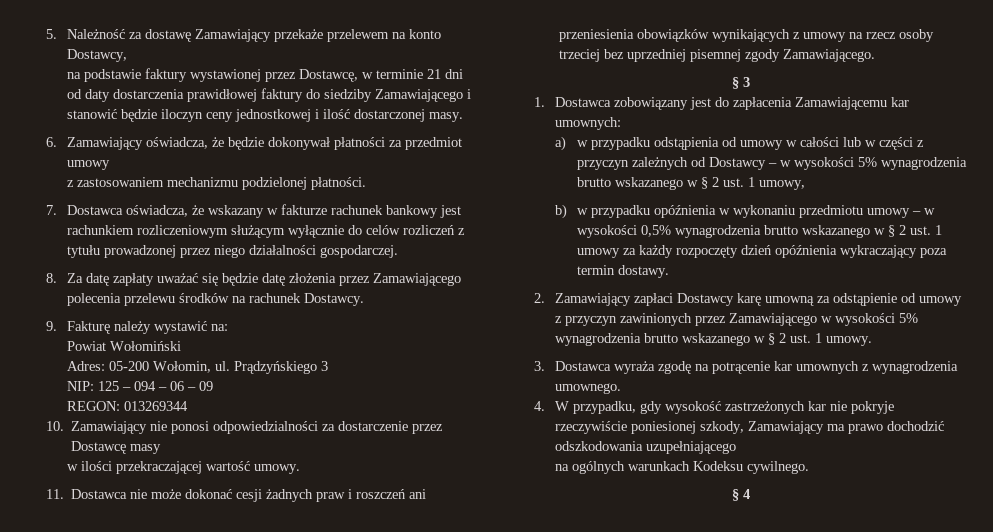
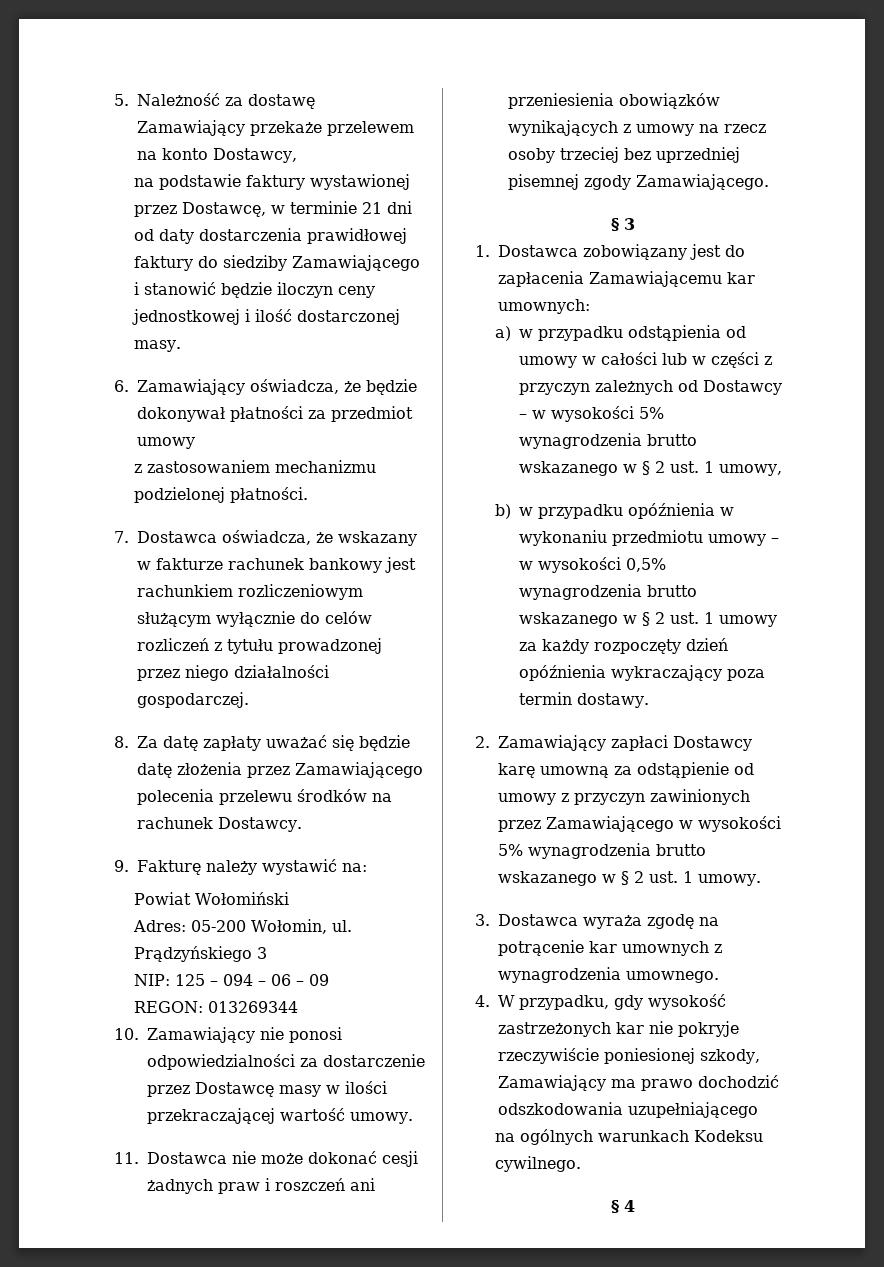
(161, 449) // -> (322, 1091) none

